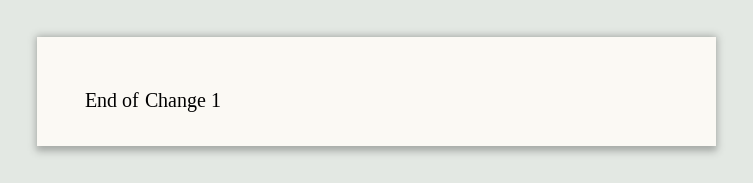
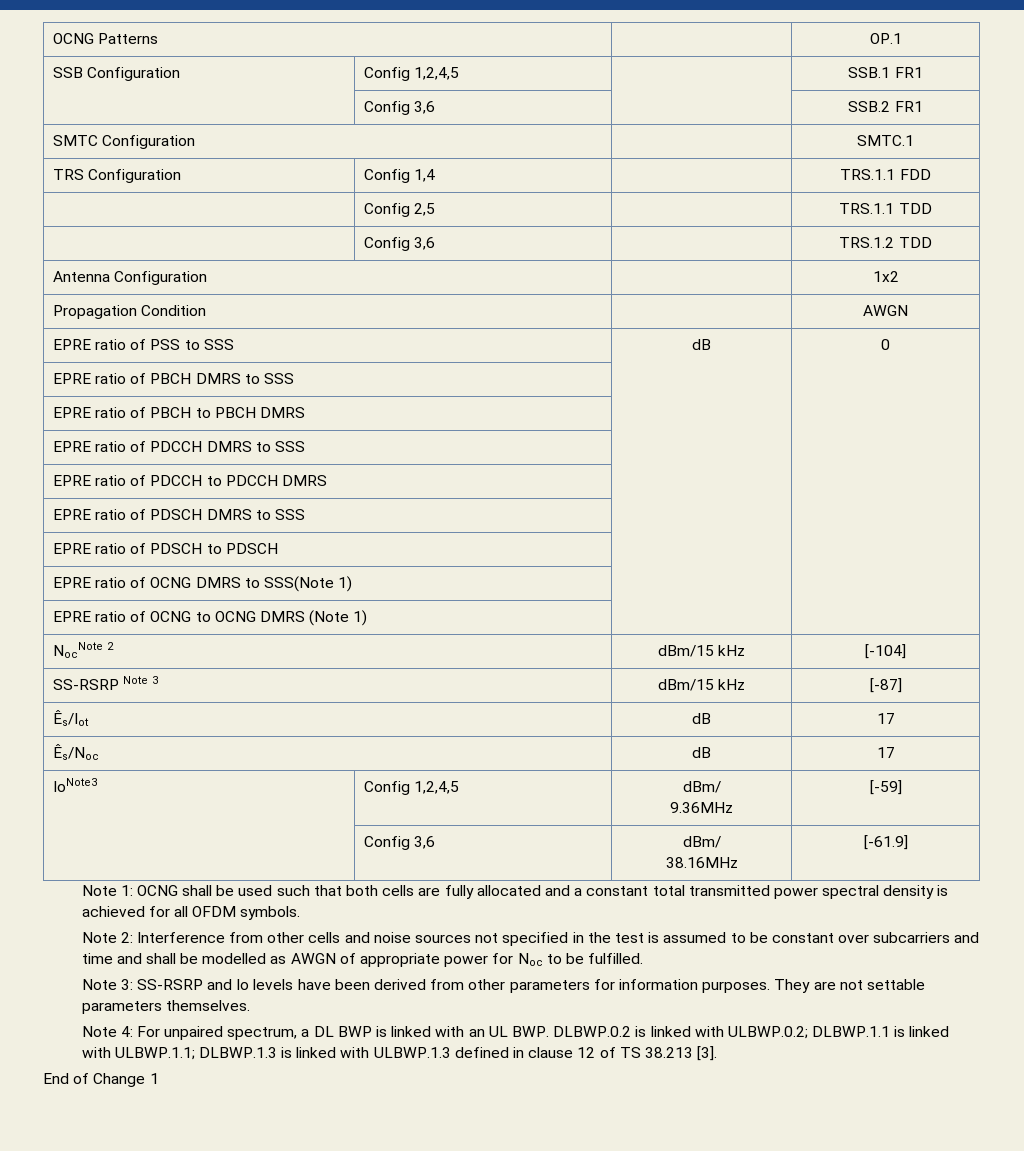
(85, 100) none -> [52,33,159,44] [869,33,902,44] [52,67,181,81] [363,67,460,81] [848,67,923,78] [363,101,436,115] [848,101,923,112] [52,135,196,149] [857,135,914,146] [52,169,182,183] [363,169,436,183] [840,169,931,180] [363,203,436,217] [839,203,932,214] [363,237,436,251] [839,237,932,248] [52,271,208,285] [872,271,899,282] [52,305,207,319] [863,305,908,316] [52,339,234,350] [692,339,711,350] [881,339,890,350] [52,373,295,384] [52,407,306,418] [52,441,306,452] [52,475,328,486] [52,509,306,520] [52,543,278,554] [52,576,353,592] [52,610,368,626] [52,642,115,658] [657,645,746,657] [865,644,906,659] [52,676,159,690] [657,679,746,691] [869,678,902,693] [52,710,89,726] [692,713,711,724] [876,713,895,724] [52,744,99,760] [692,747,711,758] [876,747,895,758] [52,778,97,792] [363,781,460,795] [682,781,721,793] [670,802,733,813] [869,780,902,795] [363,836,436,850] [682,836,721,848] [665,857,738,868] [863,835,908,850] [81,885,949,899] [81,906,301,920] [81,932,980,946] [81,953,644,967] [81,979,925,993] [81,1000,250,1014] [81,1026,950,1040] [81,1046,718,1061] OCNG Patterns | | OP.1 // SSB Configuration | Config 1,2,4,5 | | SSB.1 FR1 // | Config 3,6 | | SSB.2 FR1 // SMTC Configuration | | SMTC.1 // TRS Configuration | Config 1,4 | | TRS.1.1 FDD // | Config 2,5 | | TRS.1.1 TDD // | Config 3,6 | | TRS.1.2 TDD // Antenna Configuration | | 1x2 // Propagation Condition | | AWGN // EPRE ratio of PSS to SSS | dB | 0 // EPRE ratio of PBCH DMRS to SSS | | // EPRE ratio of PBCH to PBCH DMRS | | // EPRE ratio of PDCCH DMRS to SSS | | // EPRE ratio of PDCCH to PDCCH DMRS | | // EPRE ratio of PDSCH DMRS to SSS | | // EPRE ratio of PDSCH to PDSCH | | // EPRE ratio of OCNG DMRS to SSS(Note 1) | | // EPRE ratio of OCNG to OCNG DMRS (Note 1) | | // NocNote 2 | dBm/15 kHz | [-104] // SS-RSRP Note 3 | dBm/15 kHz | [-87] // Ês/Iot | dB | 17 // Ês/Noc | dB | 17 // IoNote3 | Config 1,2,4,5 | dBm/ // 9.36MHz | [-59] // | Config 3,6 | dBm/ // 38.16MHz | [-61.9] // Note 1: OCNG shall be used such that both cells are fully allocated and a constant total transmitted power spectral density is achieved for all OFDM symbols. // Note 2: Interference from other cells and noise sources not specified in the test is assumed to be constant over subcarriers and time and shall be modelled as AWGN of appropriate power for Noc to be fulfilled. // Note 3: SS-RSRP and Io levels have been derived from other parameters for information purposes. They are not settable parameters themselves. // Note 4: For unpaired spectrum, a DL BWP is linked with an UL BWP. DLBWP.0.2 is linked with ULBWP.0.2; DLBWP.1.1 is linked with ULBWP.1.1; DLBWP.1.3 is linked with ULBWP.1.3 defined in clause 12 of TS 38.213 [3]. //

